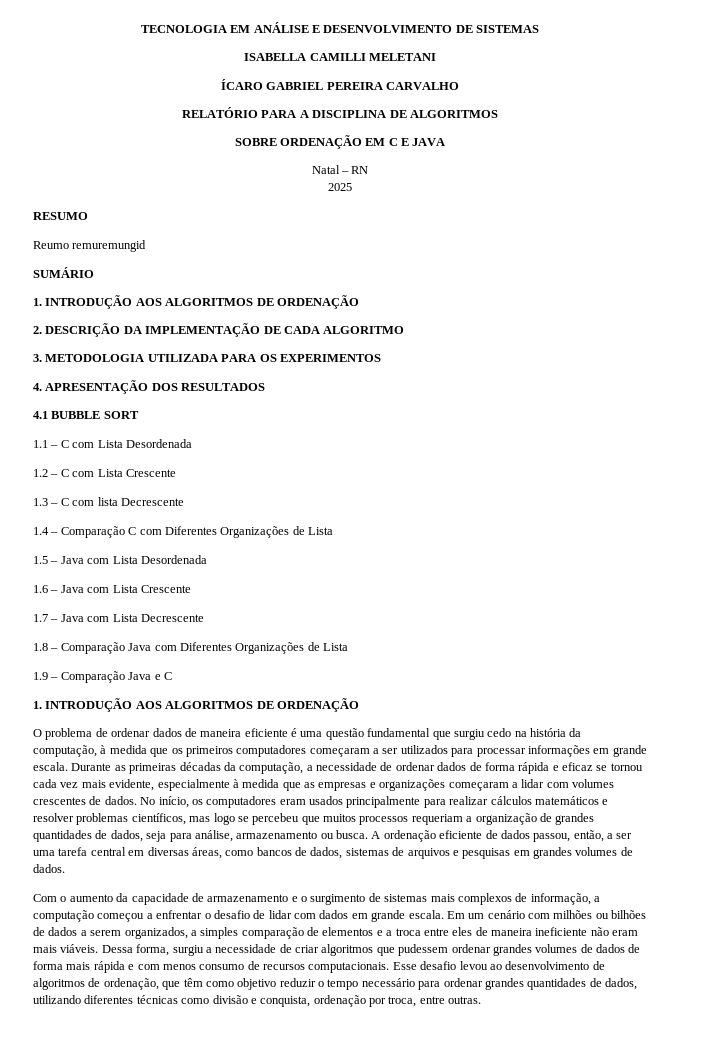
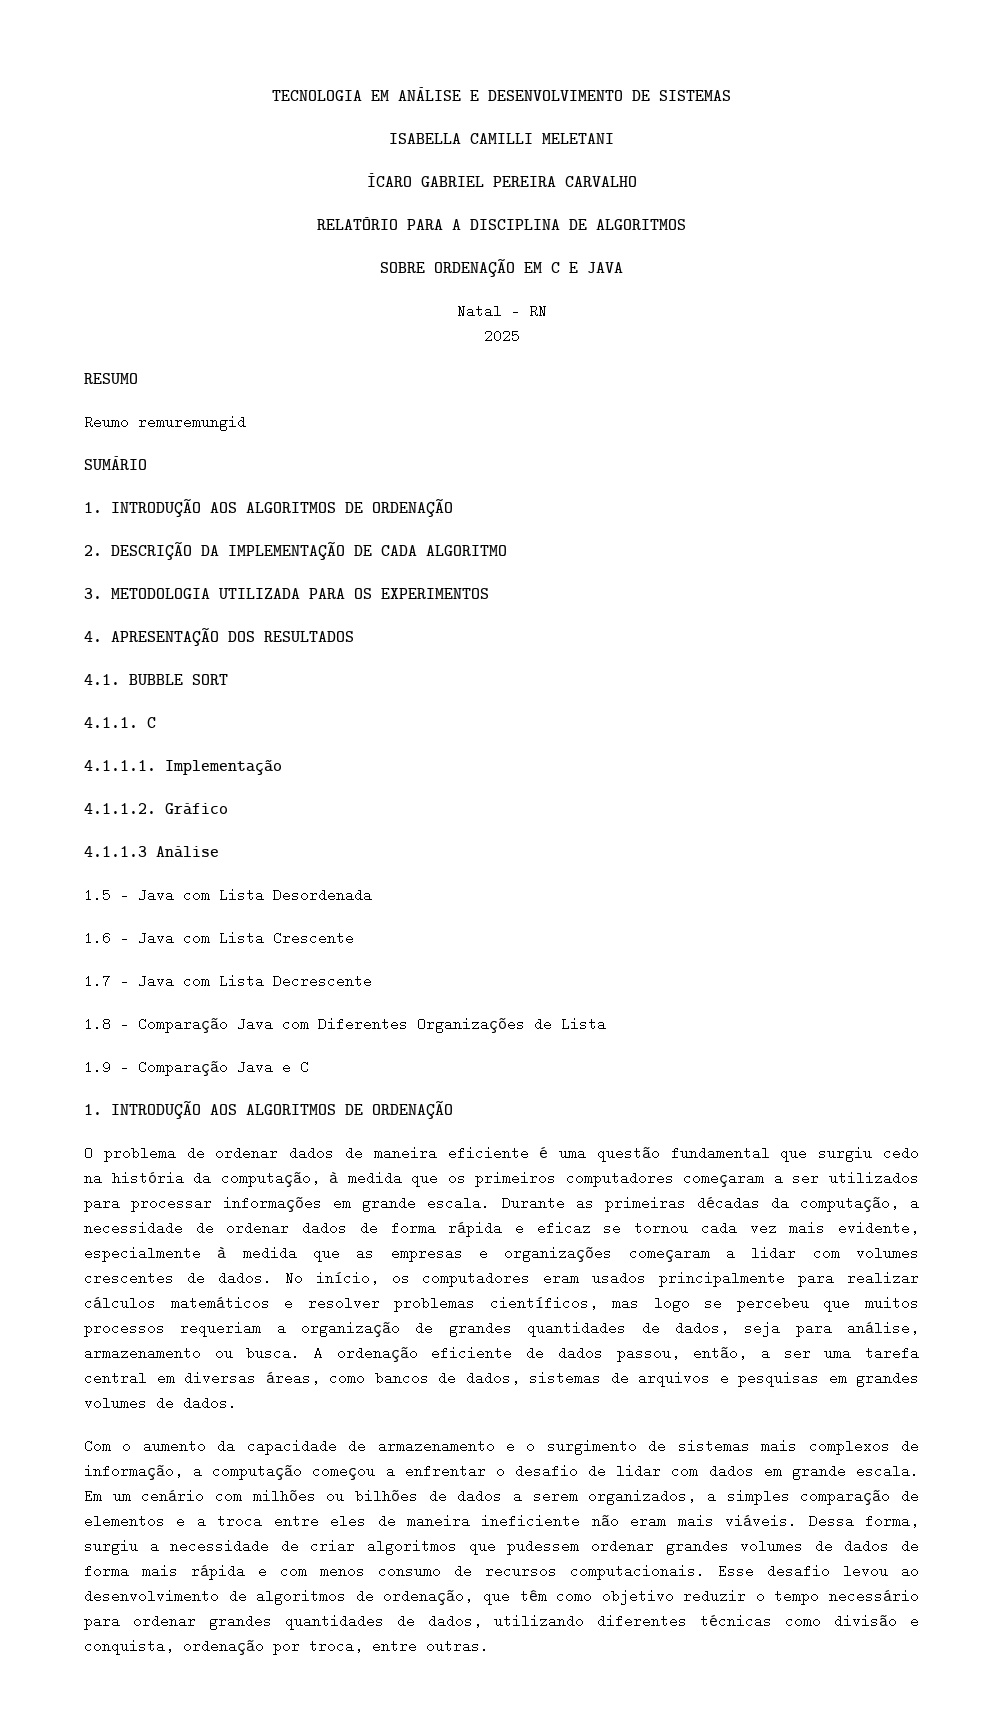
[33,411,48,419] 4.1 -> [84,674,120,685] 4.1.
[33,439,192,448] [33,469,176,477] [33,497,184,506] [33,526,333,538] 1.1 – C com Lista Desordenada // 1.2 – C com Lista Crescente // 1.3 – C com lista Decrescente // 1.4 – Comparação C com Diferentes Organizações de Lista -> [84,717,156,728] [84,760,282,775] [84,803,228,815] [84,846,219,858] 4.1.1. C // 4.1.1.1. Implementação // 4.1.1.2. Gráfico // 4.1.1.3 Análise

